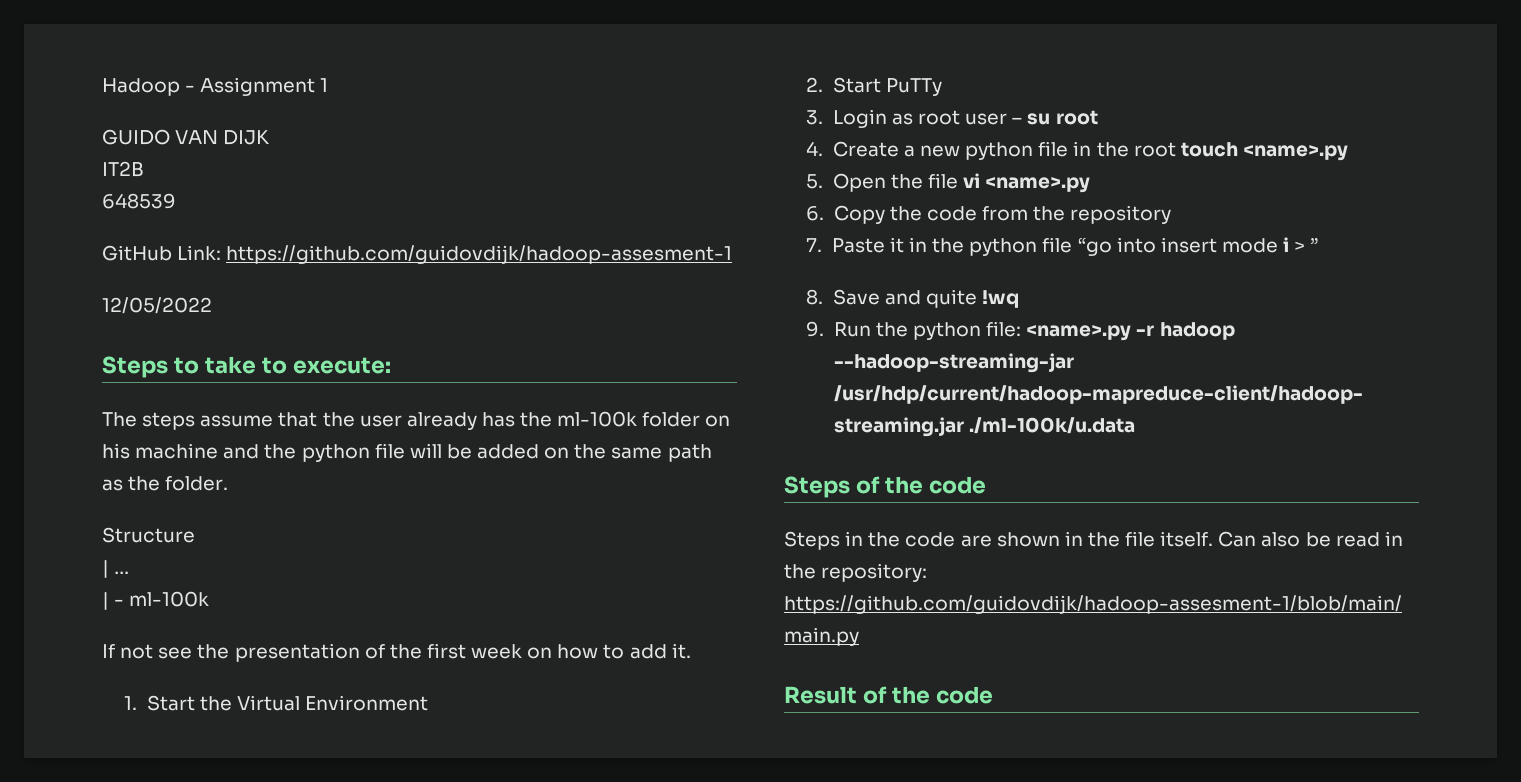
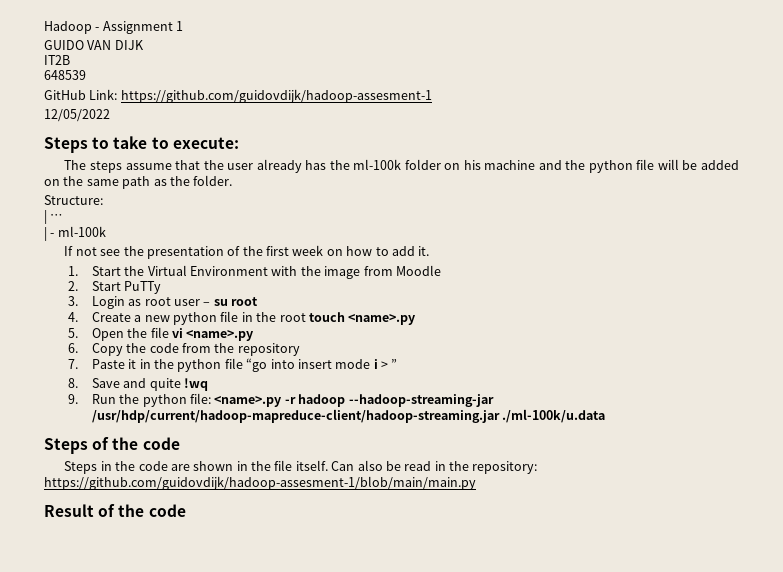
[102,527,195,543] Structure -> [44,195,103,205] Structure:
(429, 703) none -> [271,265,441,279] with the image from Moodle

